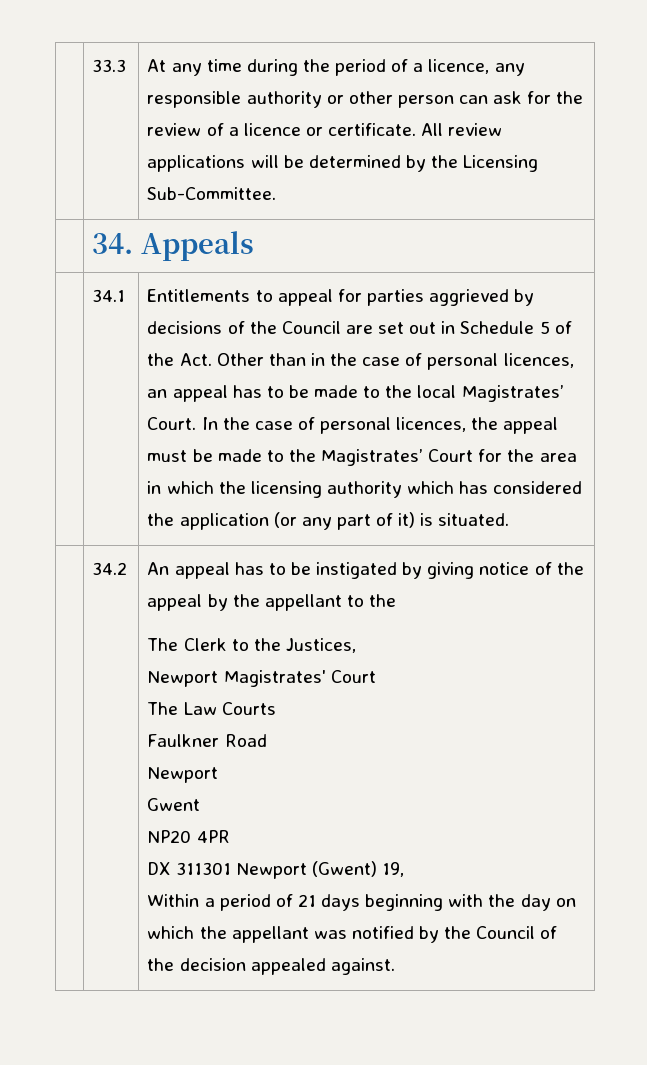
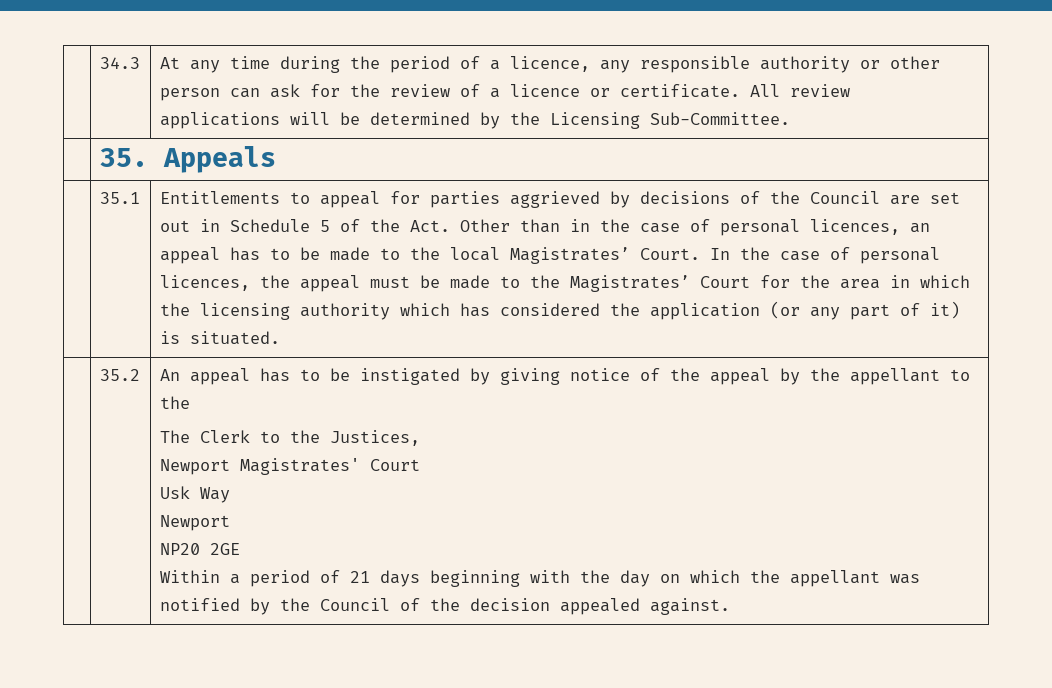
[92,59,127,72] | 33.3 -> [99,57,140,69] | 34.3
[92,233,134,254] 34. -> [99,148,148,167] 35.
[92,289,126,302] 34.1 -> [99,192,140,204] 35.1
[92,562,128,575] 34.2 -> [99,369,140,381] 35.2
[147,702,276,715] [147,734,267,747] [147,767,219,783] [147,798,201,811] The Law Courts // Faulkner Road // Newport // Gwent -> [159,486,230,503] [159,515,230,531] Usk Way // Newport
[196,830,230,843] [147,861,404,879] 4PR // DX 311301 Newport (Gwent) 19, -> [209,543,240,555] 2GE

